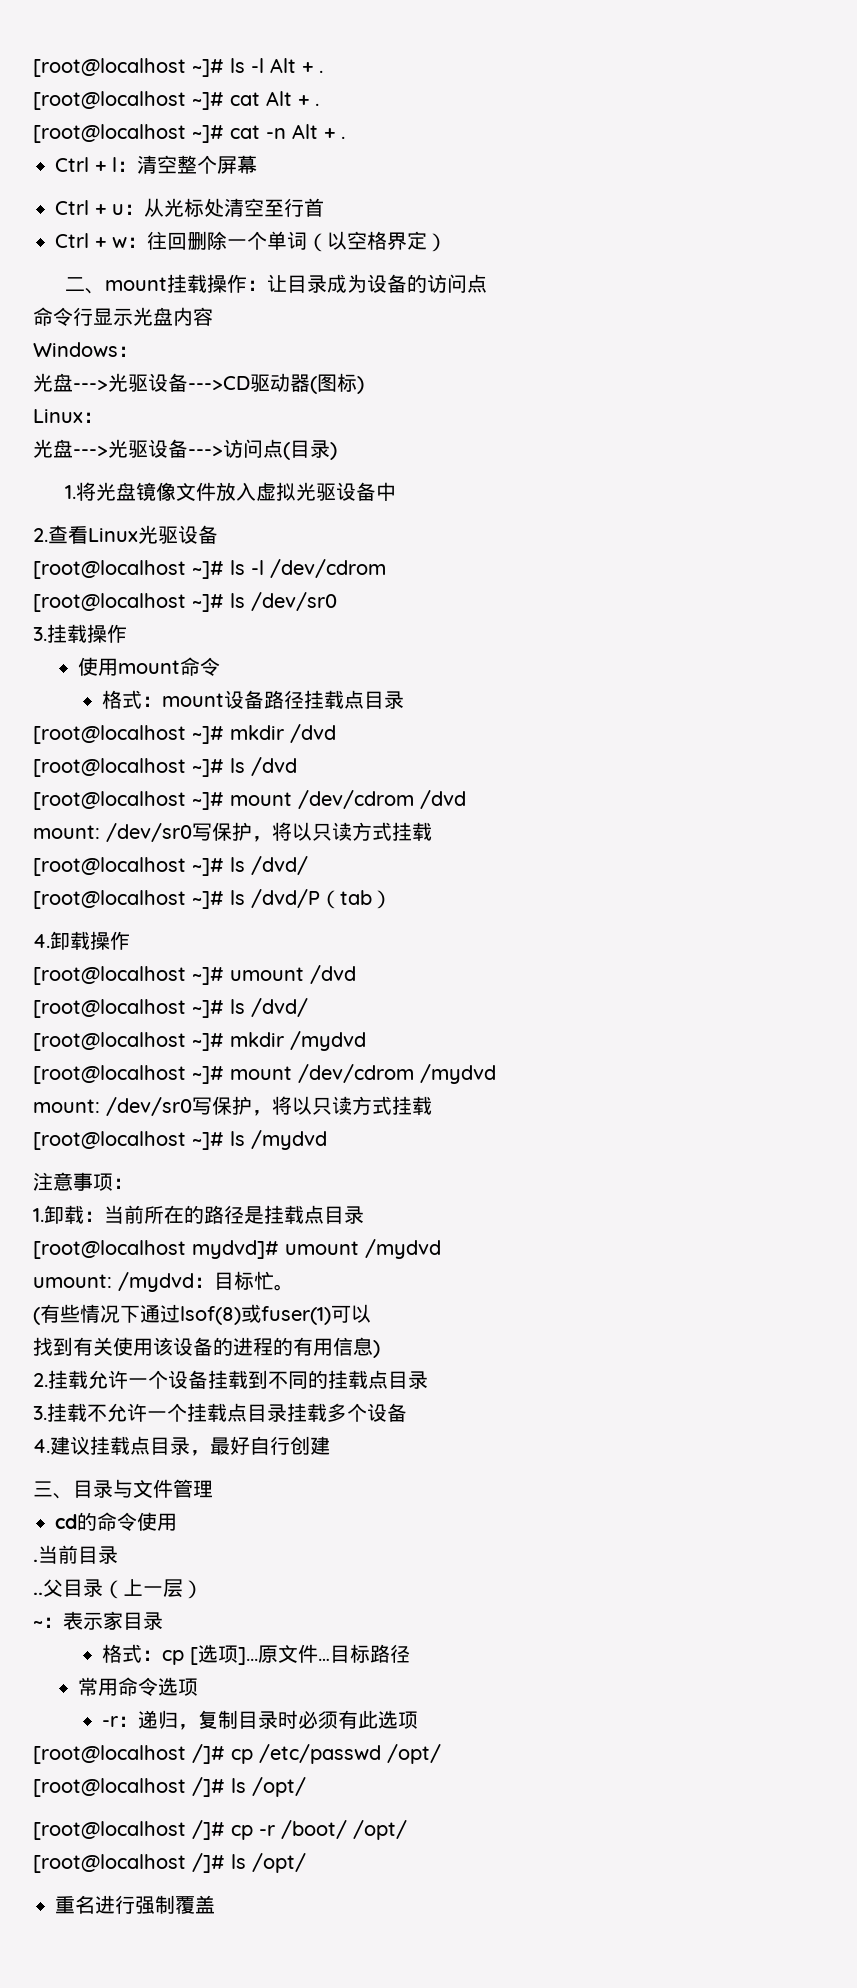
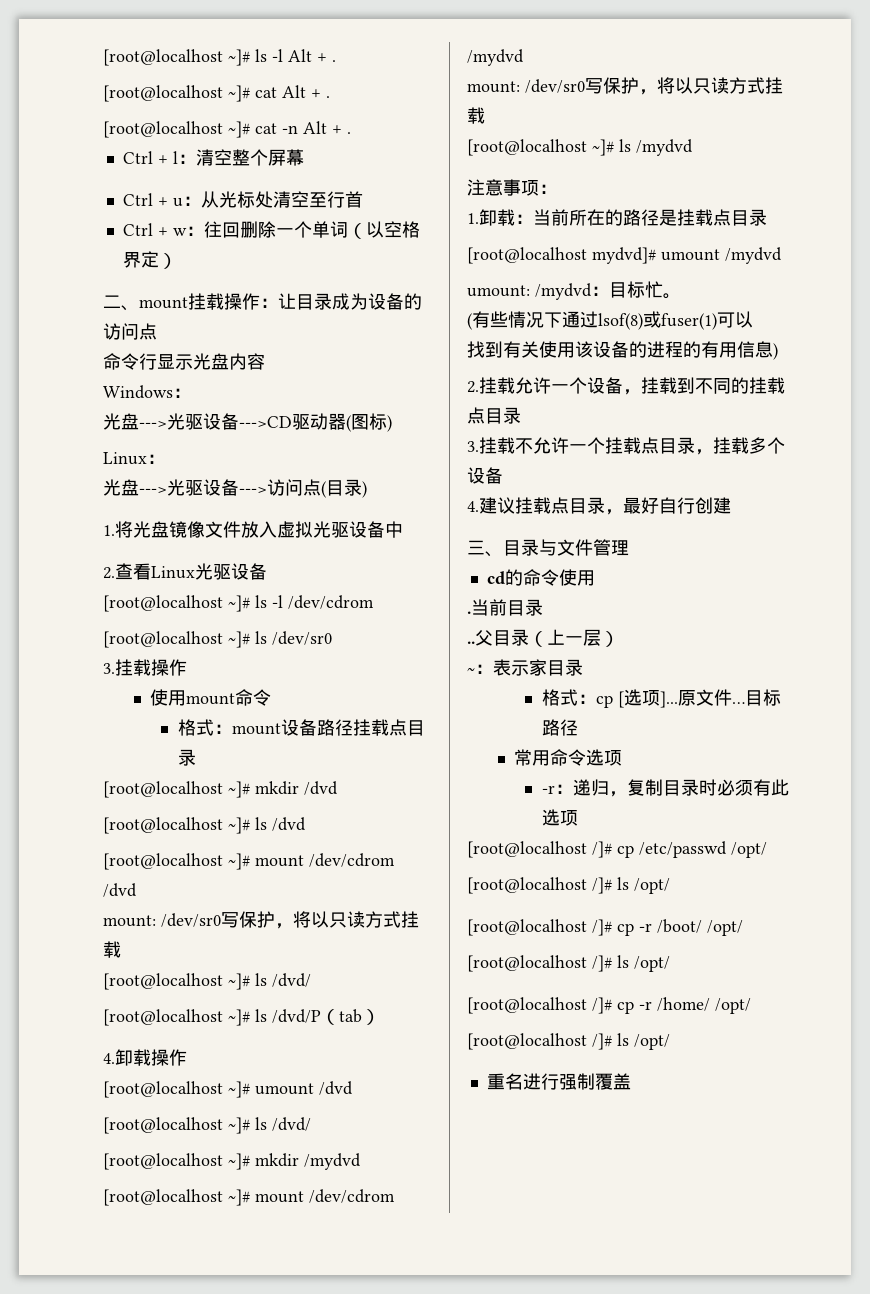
(208, 1379) none -> [623,389,641,395] ，
(287, 1413) none -> [695,449,713,455] ，
(306, 1863) none -> [467,997,751,1014] [467,1033,670,1050] // [root@localhost /]# cp -r /home/ /opt/ // [root@localhost /]# ls /opt/

